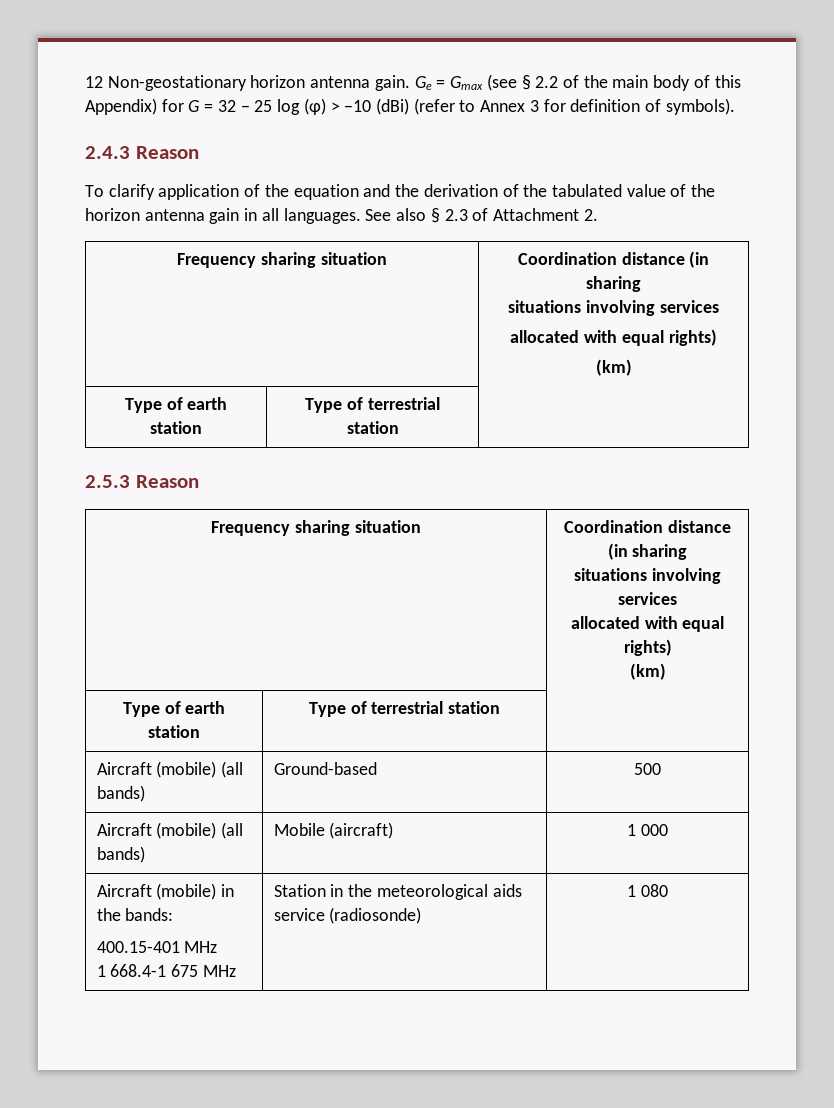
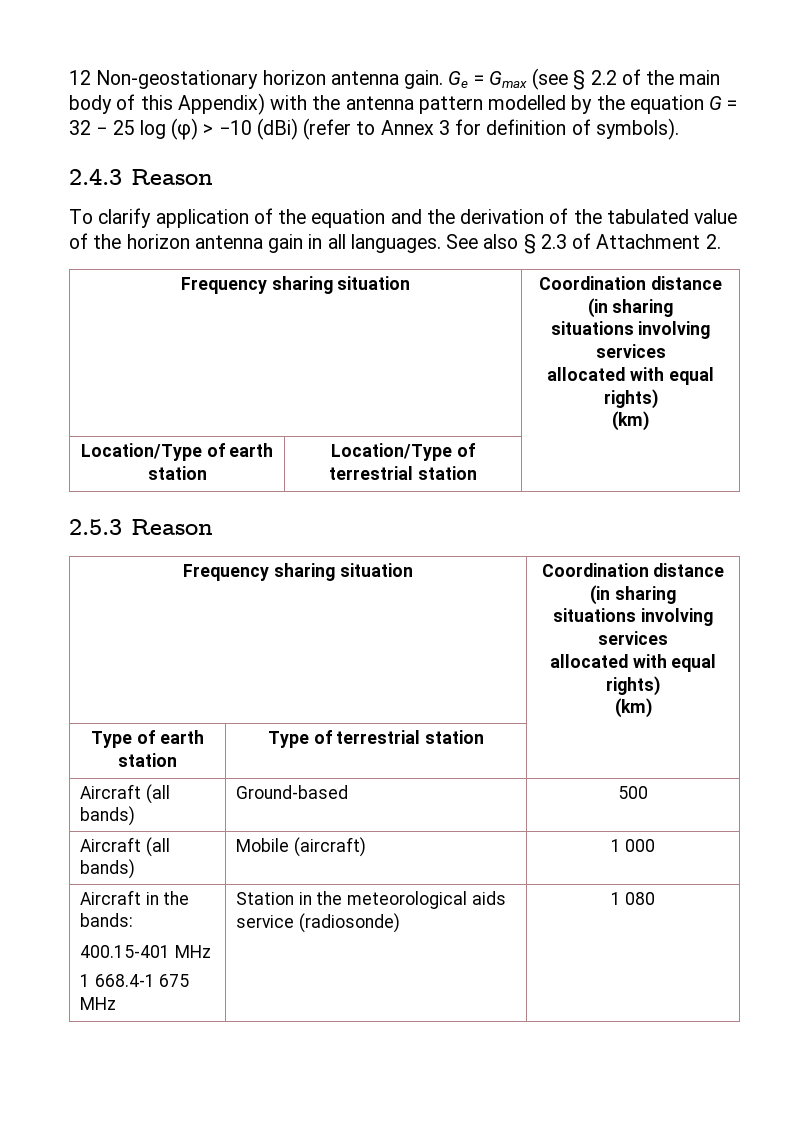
[161,99,184,112] for -> [270,95,704,114] with the antenna pattern modelled by the equation
[124,397,228,413] [150,421,202,434] [305,398,343,413] Type of earth station | Type -> [80,443,274,461] [147,466,207,480] [331,443,453,461] Location/Type of earth station | Location/Type
[156,761,217,778] (mobile) -> (141, 791) none
[156,822,217,839] (mobile) -> (141, 844) none
[156,883,217,900] (mobile) -> (141, 897) none

